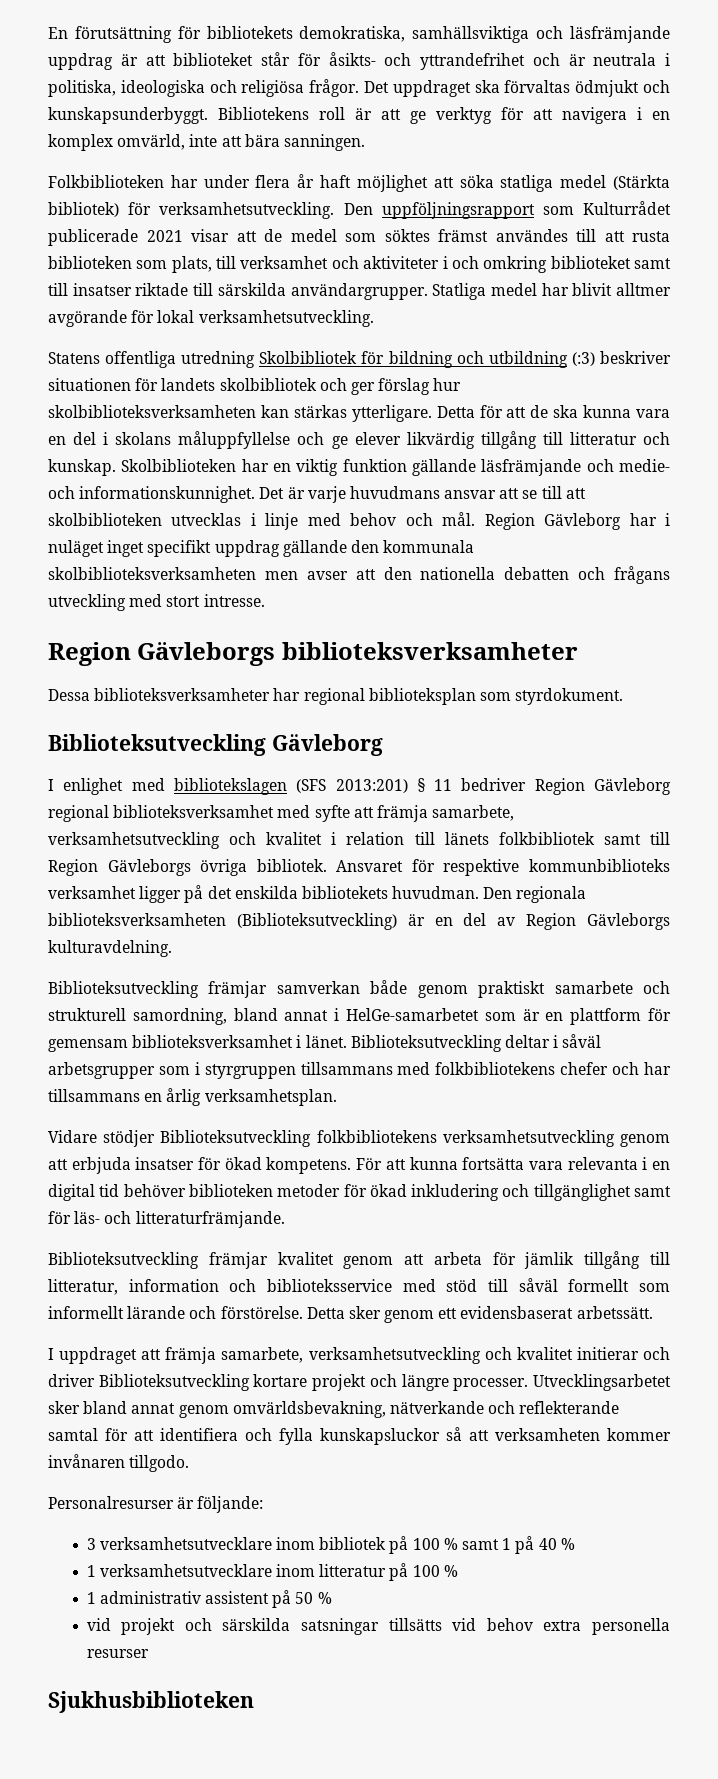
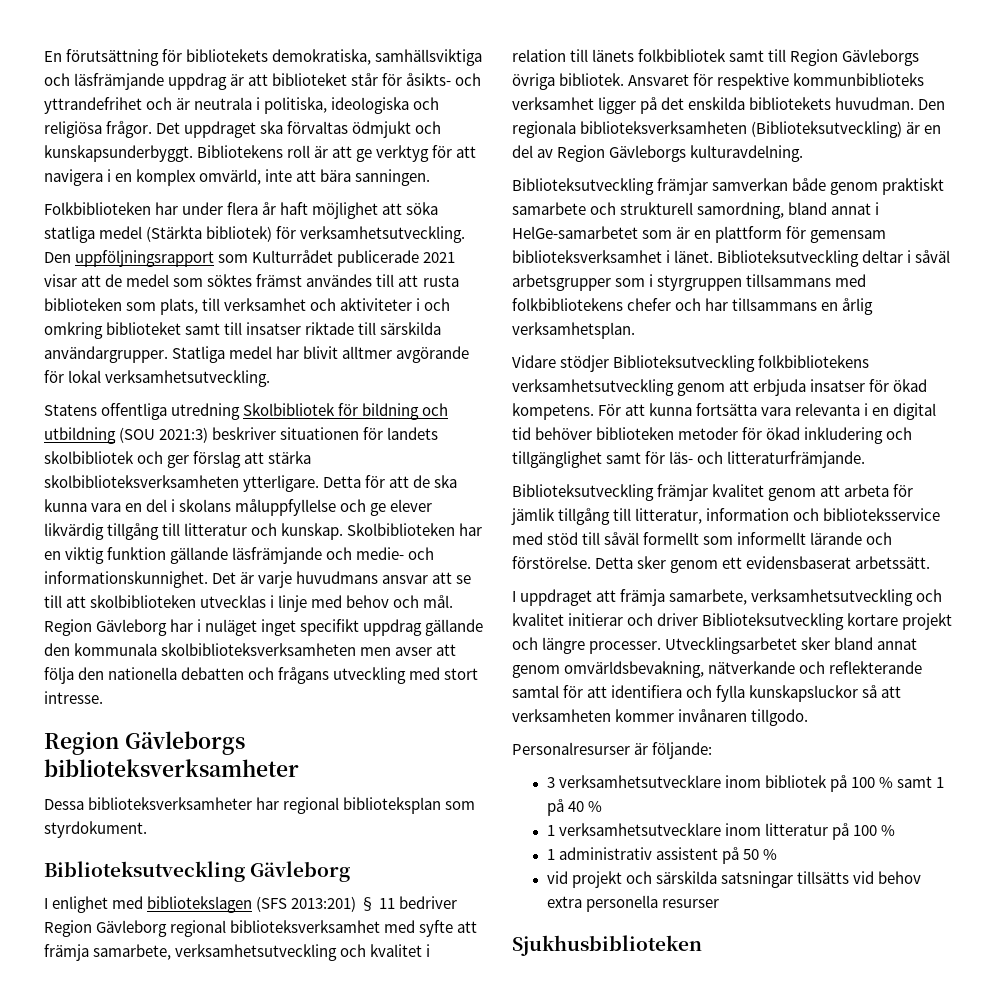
[571,352,595,366] (:3) -> [119,427,209,443] (SOU 2021:3)
[433,378,462,391] [48,405,347,418] hur skolbiblioteksverksamheten kan stärkas -> [244,451,312,464] [44,475,239,488] att stärka skolbiblioteksverksamheten
(376, 574) none -> [44,667,74,684] följa

